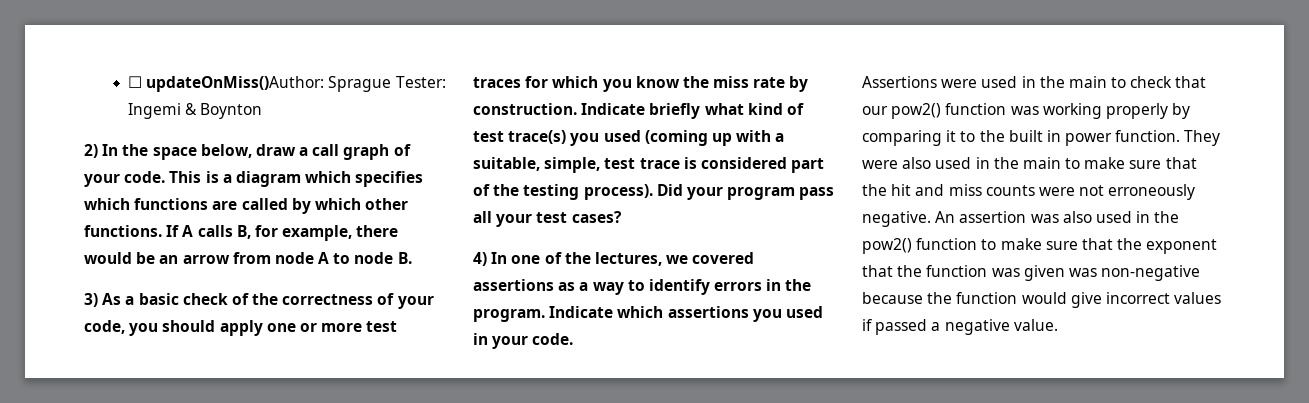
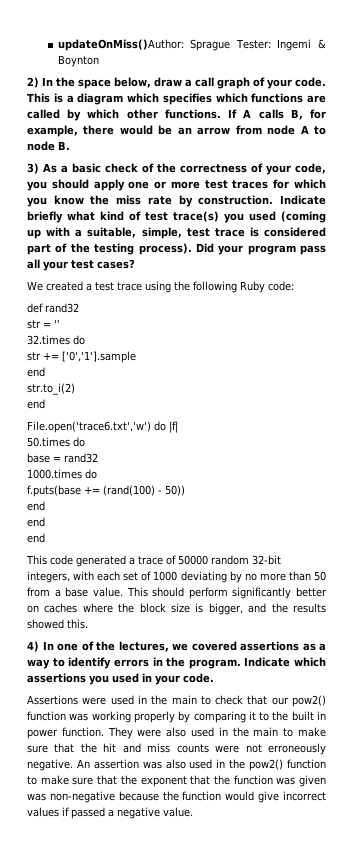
[128,76,143,88] ☐ -> (57, 45) none
(622, 217) none -> [27,281,294,293] [27,303,79,313] [27,319,60,329] [27,335,85,345] [27,351,136,363] [27,367,45,377] [27,383,75,395] [27,399,45,409] [27,421,178,433] [27,437,85,447] [27,453,98,463] [27,469,97,479] [27,485,185,497] [27,501,45,511] [27,517,45,527] [27,533,45,543] [26,555,281,567] [27,571,326,583] [27,587,327,599] [27,603,326,615] [27,619,88,629] // We created a test trace using the following Ruby code: // def rand32 // str = '' // 32.times do // str += ['0','1'].sample // end // str.to_i(2) // end // File.open('trace6.txt','w') do |f| // 50.times do // base = rand32 // 1000.times do // f.puts(base += (rand(100) - 50)) // end // end // end // This code generated a trace of 50000 random 32-bit integers, with each set of 1000 deviating by no more than 50 from a base value. This should perform significantly better on caches where the block size is bigger, and the results showed this.

